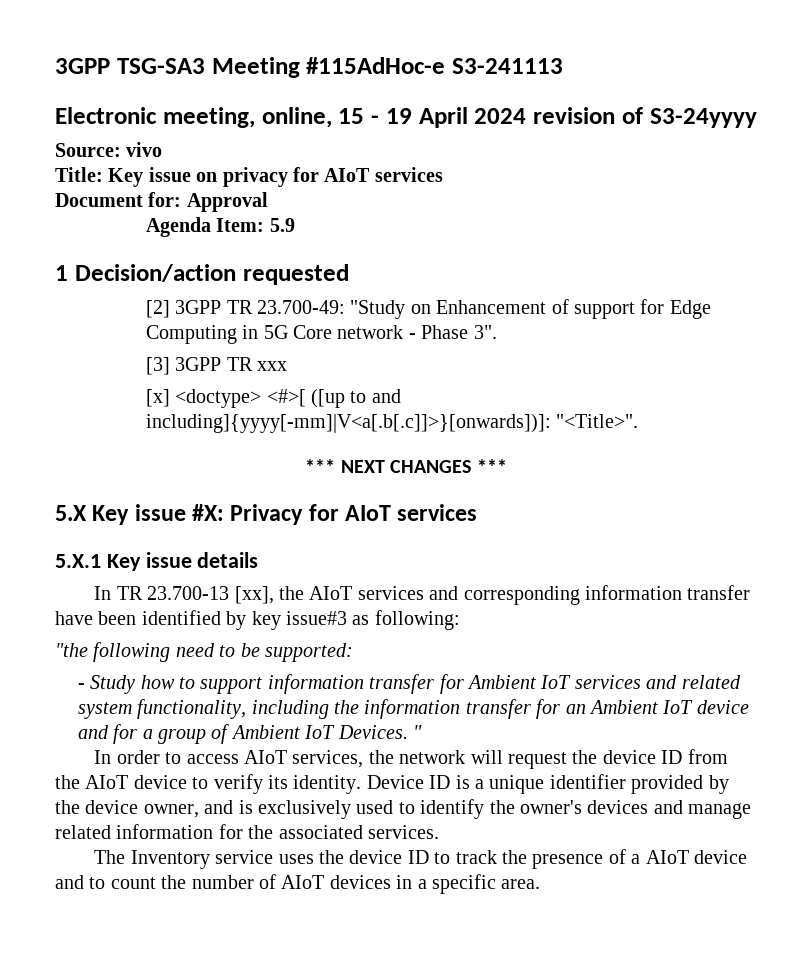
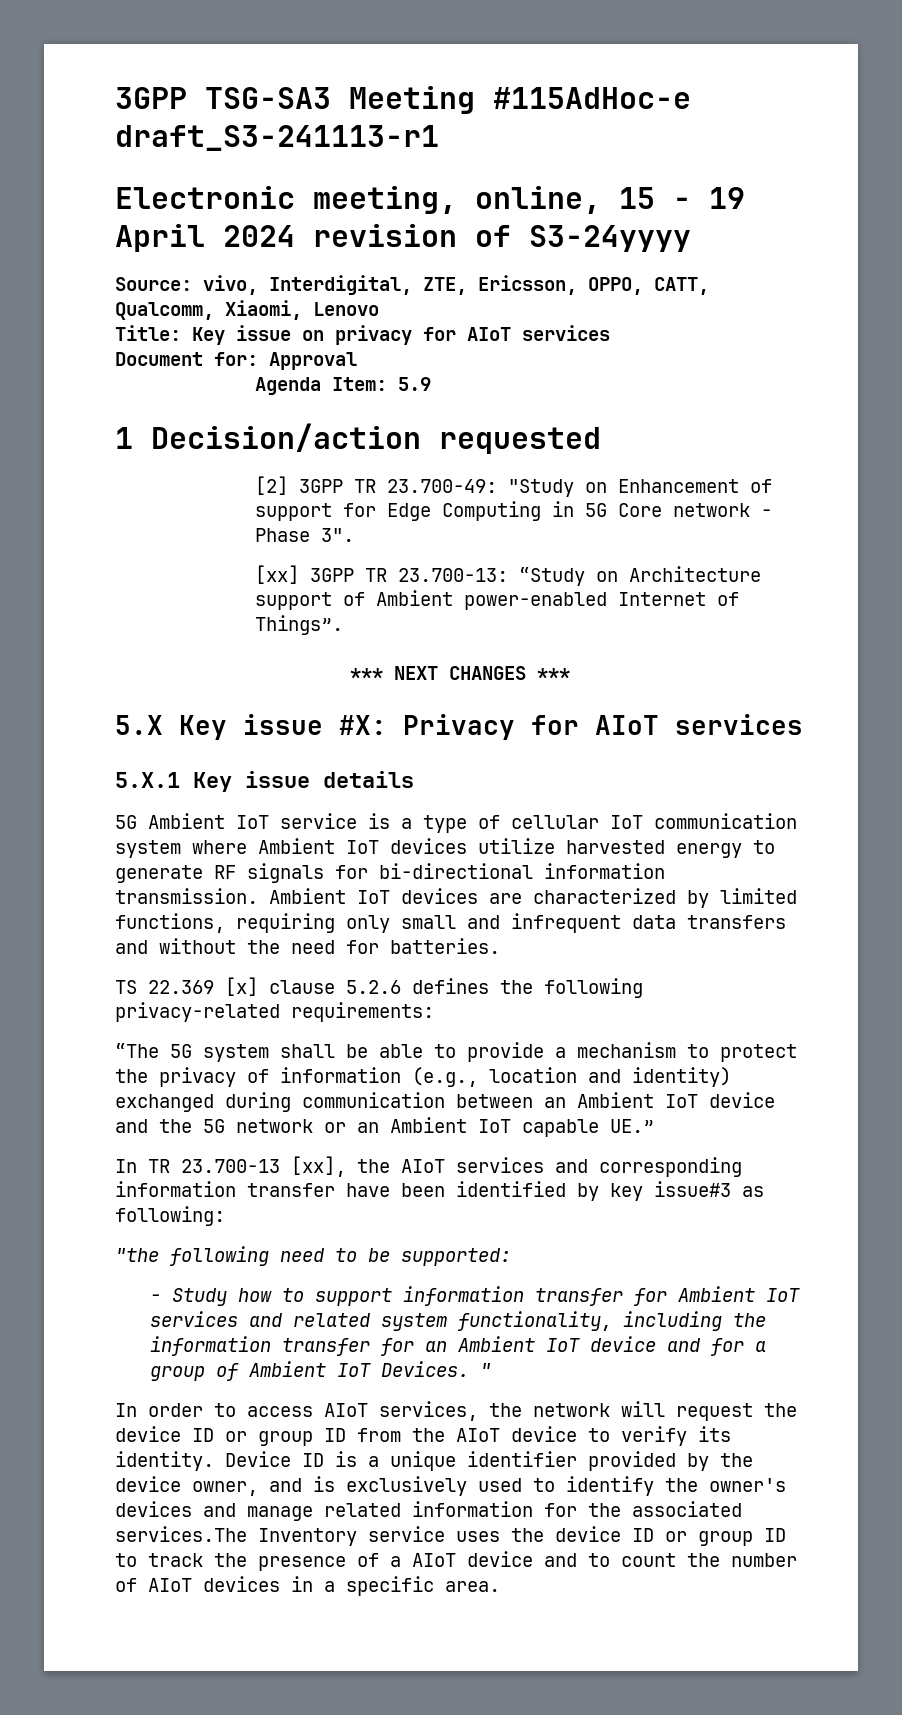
[452,58,563,74] S3-241113 -> [115,125,439,151] draft_S3-241113-r1
[126,142,163,157] vivo -> [203,275,709,295] [115,300,379,320] vivo, Interdigital, ZTE, Ericsson, OPPO, CATT, Qualcomm, Xiaomi, Lenovo
[145,357,287,375] [145,389,401,408] [145,414,639,433] [3] 3GPP TR xxx // [x] <doctype> <#>[ ([up to and including]{yyyy[-mm]|V<a[.b[.c]]>}[onwards])]: "<Title>". -> [255,565,762,586] [255,590,740,610] [255,615,344,635] [xx] 3GPP TR 23.700-13: “Study on Architecture support of Ambient power-enabled Internet of Things”.
(259, 560) none -> [115,813,797,833] [115,838,775,858] [115,863,665,883] [115,888,797,908] [115,913,786,933] [115,938,500,954] [115,977,643,998] [115,1002,434,1022] [115,1042,797,1062] [115,1067,731,1087] [115,1092,775,1112] [115,1117,654,1137] // 5G Ambient IoT service is a type of cellular IoT communication system where Ambient IoT devices utilize harvested energy to generate RF signals for bi-directional information transmission. Ambient IoT devices are characterized by limited functions, requiring only small and infrequent data transfers and without the need for batteries. // TS 22.369 [x] clause 5.2.6 defines the following privacy-related requirements: // “The 5G system shall be able to provide a mechanism to protect the privacy of information (e.g., location and identity) exchanged during communication between an Ambient IoT device and the 5G network or an Ambient IoT capable UE.”
(683, 757) none -> [225,1428,346,1446] or group ID
[368,825,439,839] [94,850,126,864] services. // The -> [115,1526,247,1542] services.The
(429, 857) none -> [665,1528,786,1546] or group ID

